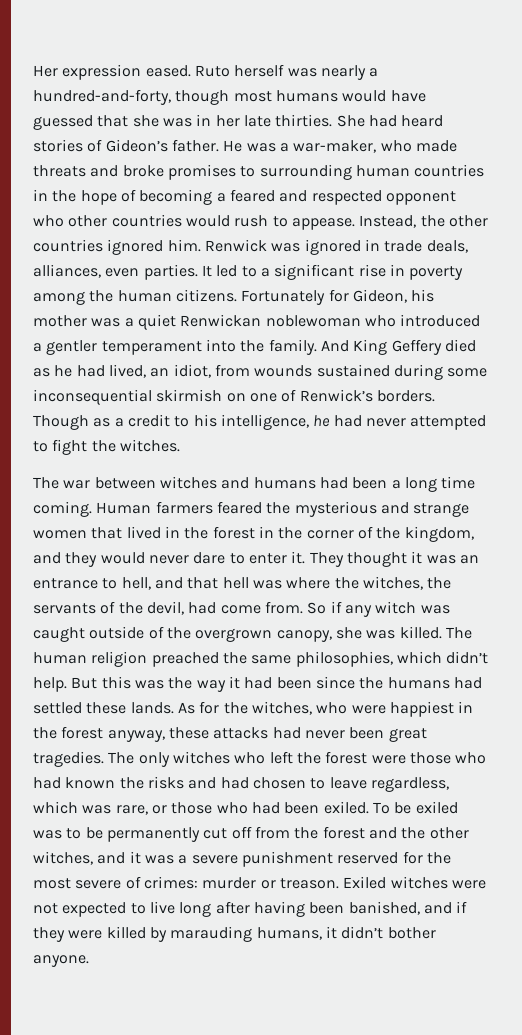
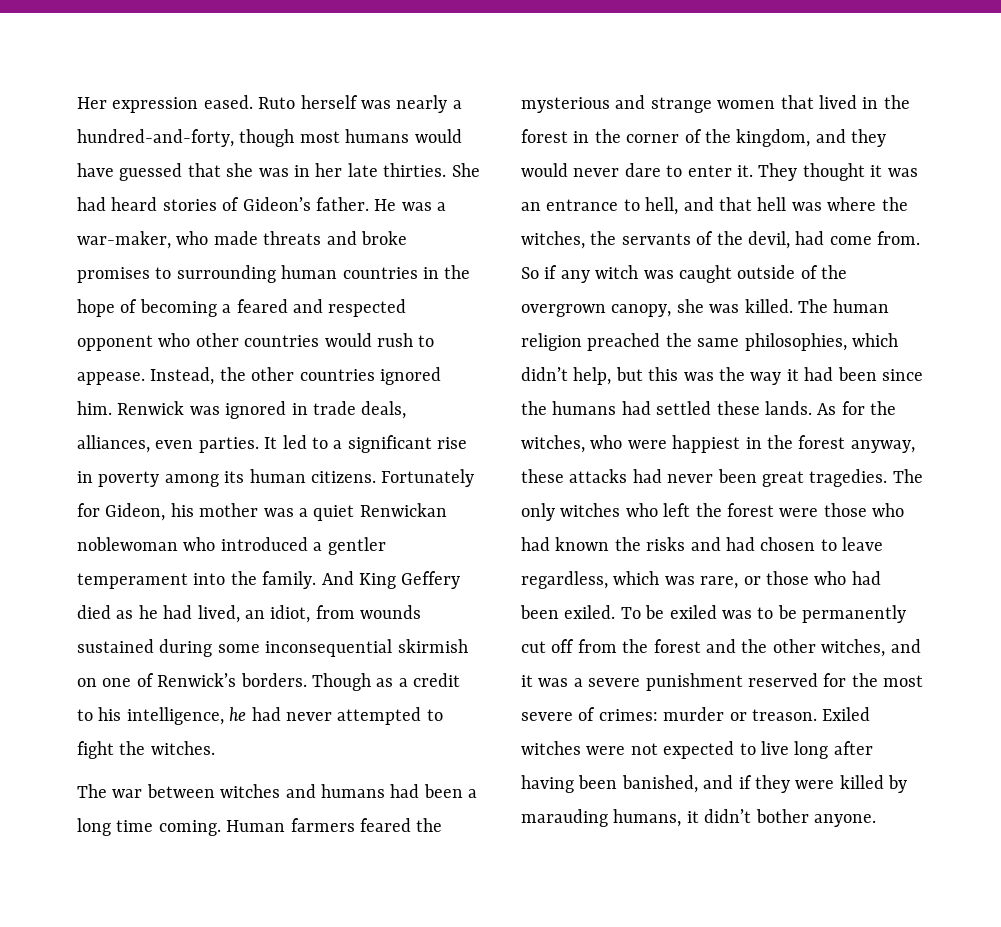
[89,290,114,302] the -> [224,471,245,483] its
[33,677,98,692] help. But -> [573,367,643,385] help, but

